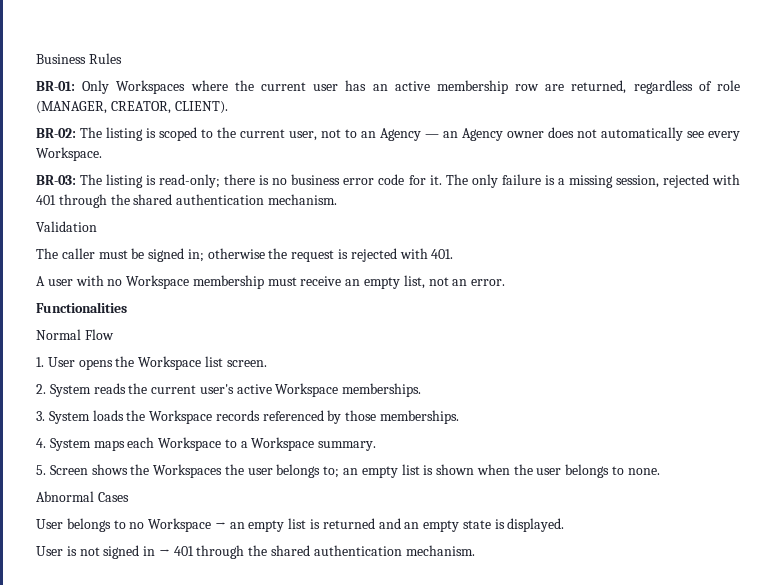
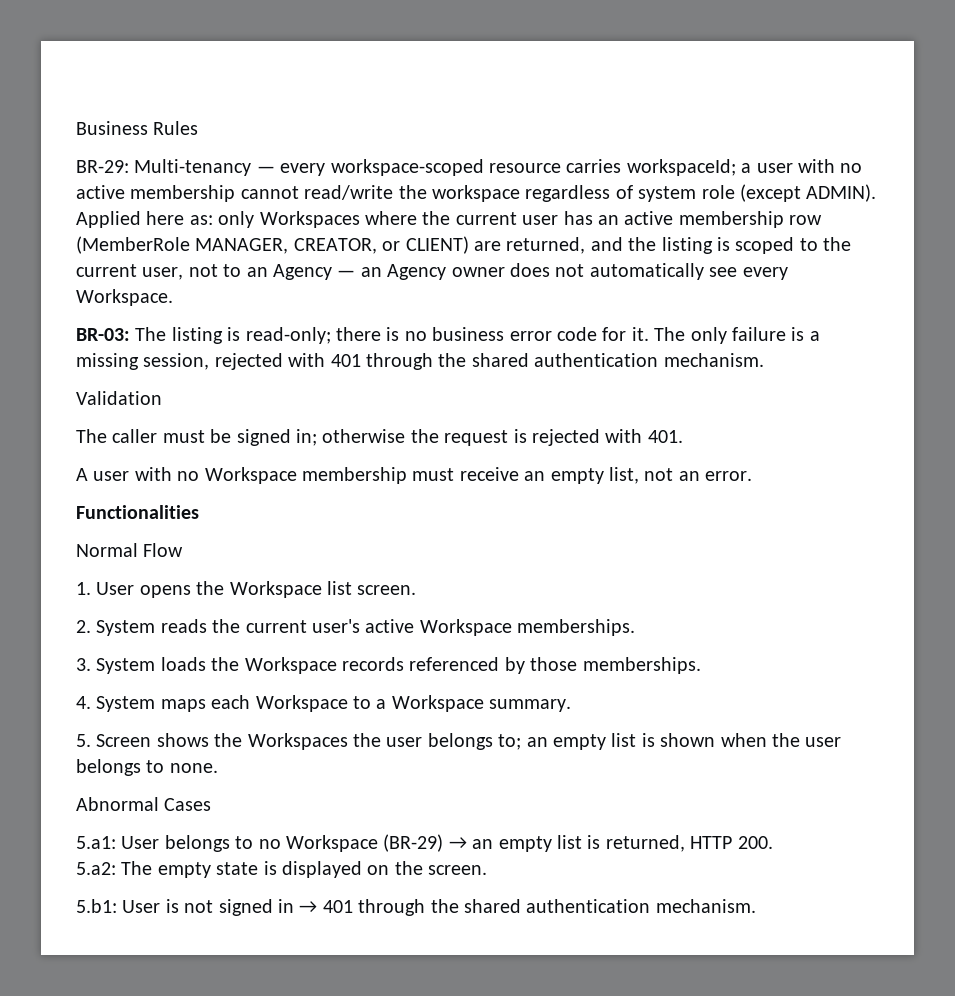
[36,80,110,94] BR-01: Only -> [76,159,863,176] [76,184,877,202] [76,211,255,228] BR-29: Multi-tenancy — every workspace-scoped resource carries workspaceId; a user with no active membership cannot read/write the workspace regardless of system role (except ADMIN). Applied here as: only
[545,80,740,94] [36,101,228,114] [36,127,102,138] are returned, regardless of role (MANAGER, CREATOR, CLIENT). // BR-02: The -> [76,236,657,254] (MemberRole MANAGER, CREATOR, or CLIENT) are returned, and the
(129, 497) none -> [76,836,116,849] 5.a1:
(212, 525) none -> [383,834,444,852] (BR-29)
[322,518,565,532] returned and an empty state is displayed. // -> [605,835,773,852] [76,861,488,878] [76,899,117,913] returned, HTTP 200. // 5.a2: The empty state is displayed on the screen. // 5.b1:

